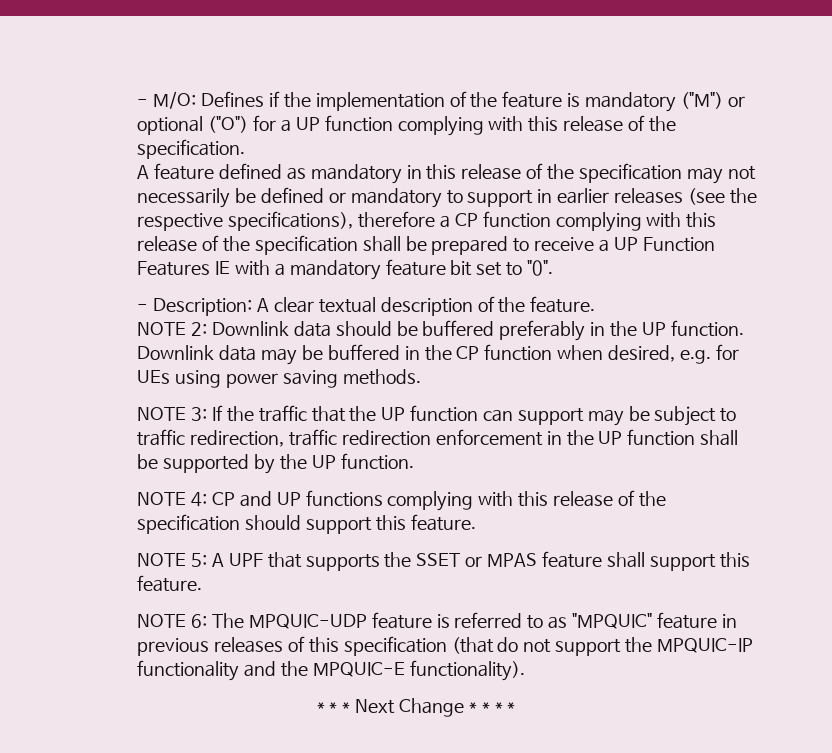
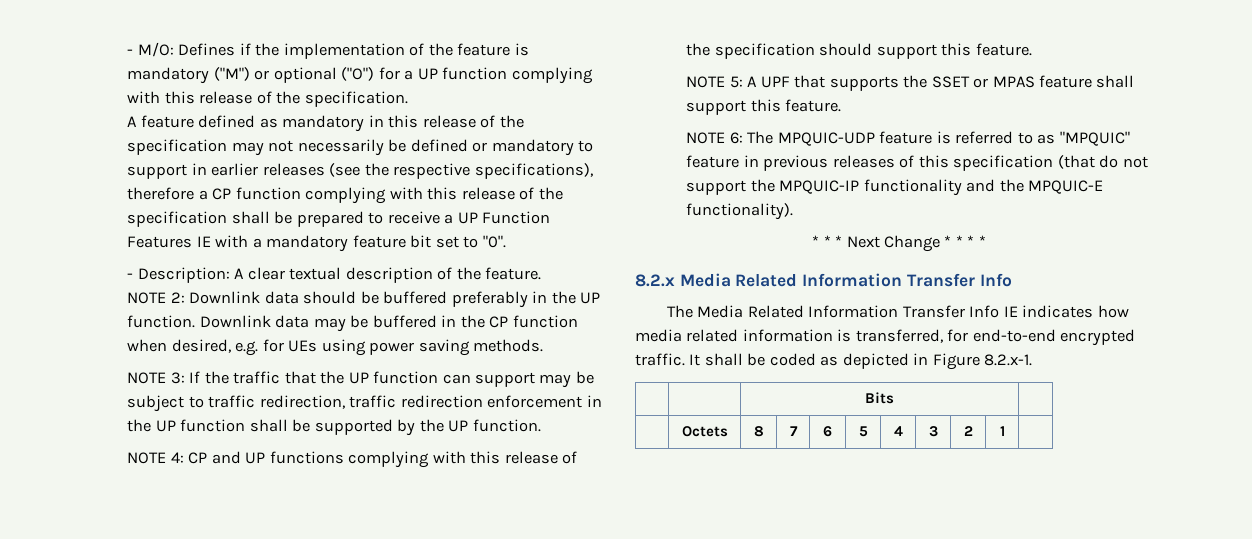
(516, 707) none -> [635,273,1012,287] [666,305,1129,318] [635,329,1136,346] [635,353,1033,370] [865,392,894,404] [681,426,728,437] [753,426,764,437] [789,426,798,436] [823,426,832,437] [858,426,868,437] [893,426,903,436] [928,426,938,437] [963,426,973,436] [999,426,1005,436] // 8.2.x Media Related Information Transfer Info // The Media Related Information Transfer Info IE indicates how media related information is transferred, for end-to-end encrypted traffic. It shall be coded as depicted in Figure 8.2.x-1. // | | Bits | // | Octets | 8 | 7 | 6 | 5 | 4 | 3 | 2 | 1 |

